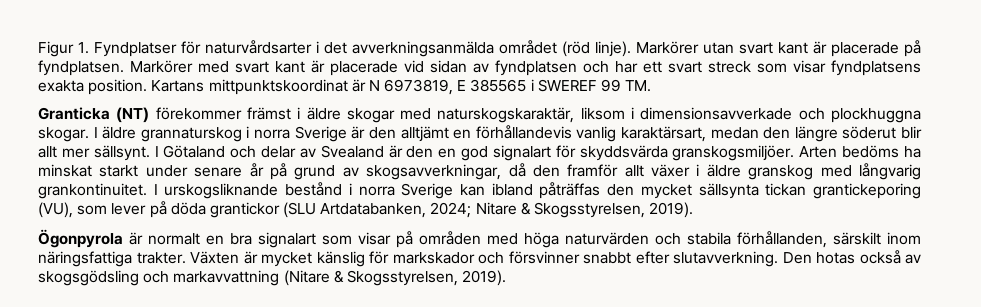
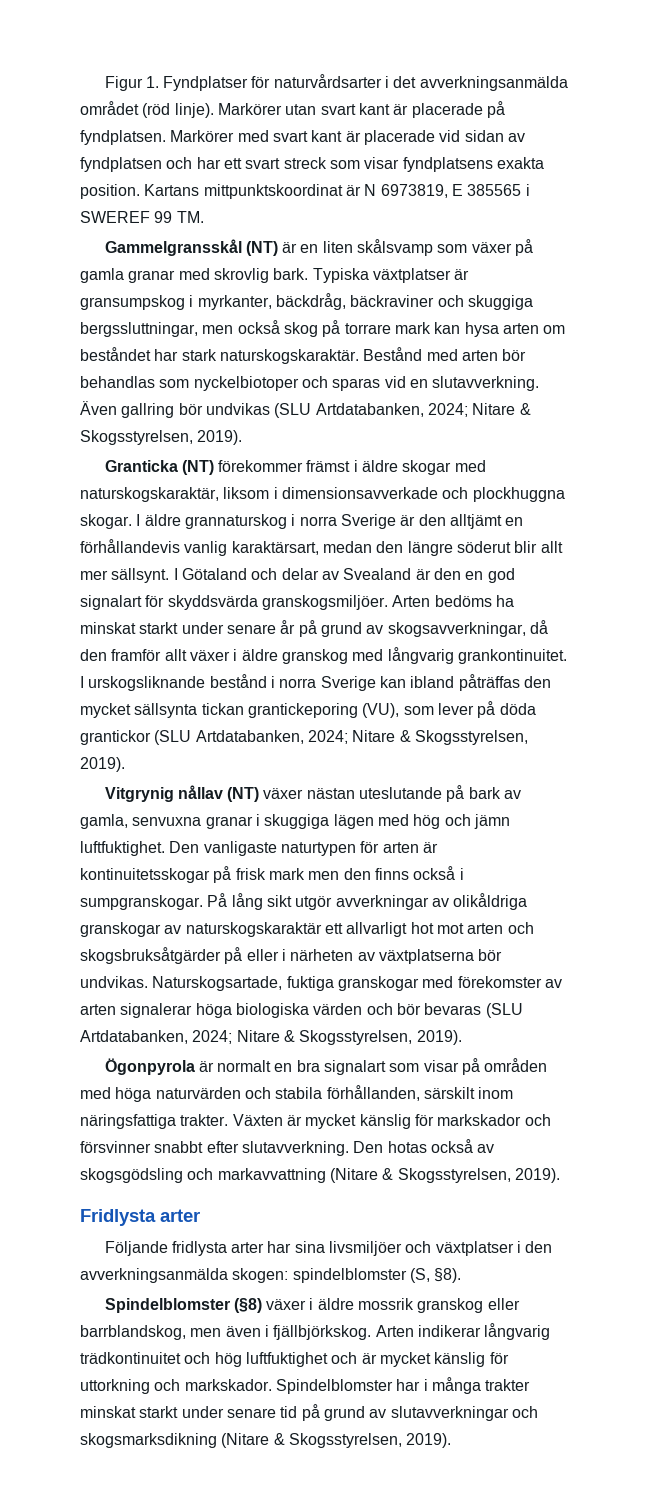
(652, 86) none -> [104,239,534,256] [80,268,470,283] [80,293,533,310] [80,320,566,337] [80,347,527,364] [80,376,540,391] [80,401,531,418] [80,430,243,445] // Gammelgransskål (NT) är en liten skålsvamp som växer på gamla granar med skrovlig bark. Typiska växtplatser är gransumpskog i myrkanter, bäckdråg, bäckraviner och skuggiga bergssluttningar, men också skog på torrare mark kan hysa arten om beståndet har stark naturskogskaraktär. Bestånd med arten bör behandlas som nyckelbiotoper och sparas vid en slutavverkning. Även gallring bör undvikas (SLU Artdatabanken, 2024; Nitare & Skogsstyrelsen, 2019).
(694, 210) none -> [104,785,522,802] [80,814,510,829] [80,841,438,856] [80,866,464,883] [80,893,528,910] [80,922,534,937] [80,947,503,964] [80,976,562,991] [80,1003,523,1018] [80,1030,462,1045] // Vitgrynig nållav (NT) växer nästan uteslutande på bark av gamla, senvuxna granar i skuggiga lägen med hög och jämn luftfuktighet. Den vanligaste naturtypen för arten är kontinuitetsskogar på frisk mark men den finns också i sumpgranskogar. På lång sikt utgör avverkningar av olikåldriga granskogar av naturskogskaraktär ett allvarligt hot mot arten och skogsbruksåtgärder på eller i närheten av växtplatserna bör undvikas. Naturskogsartade, fuktiga granskogar med förekomster av arten signalerar höga biologiska värden och bör bevaras (SLU Artdatabanken, 2024; Nitare & Skogsstyrelsen, 2019).
(507, 278) none -> [80,1209,200,1226] [104,1241,553,1256] [80,1268,462,1283] [104,1298,520,1313] [80,1323,551,1340] [80,1352,509,1367] [80,1377,531,1394] [80,1404,538,1421] [80,1433,452,1448] // Fridlysta arter // Följande fridlysta arter har sina livsmiljöer och växtplatser i den avverkningsanmälda skogen: spindelblomster (S, §8). // Spindelblomster (§8) växer i äldre mossrik granskog eller barrblandskog, men även i fjällbjörkskog. Arten indikerar långvarig trädkontinuitet och hög luftfuktighet och är mycket känslig för uttorkning och markskador. Spindelblomster har i många trakter minskat starkt under senare tid på grund av slutavverkningar och skogsmarksdikning (Nitare & Skogsstyrelsen, 2019).

